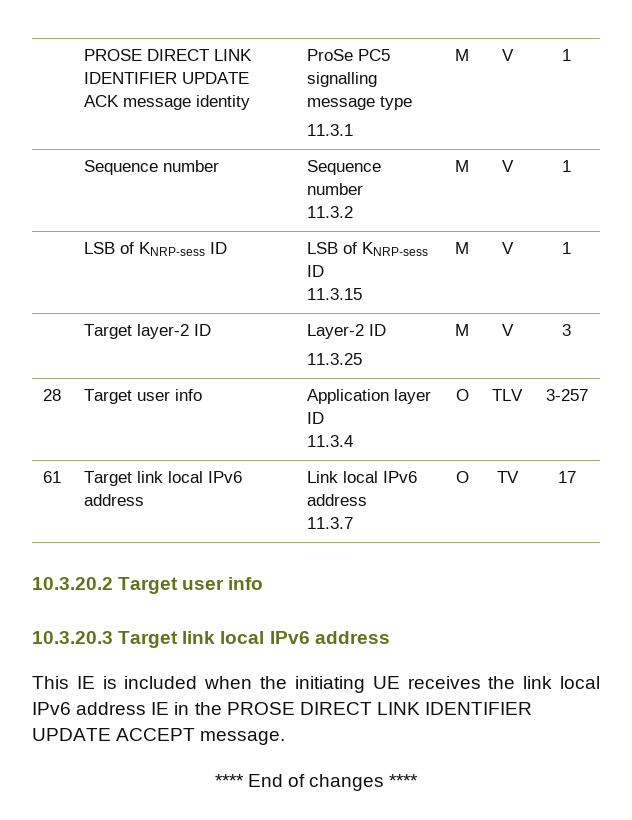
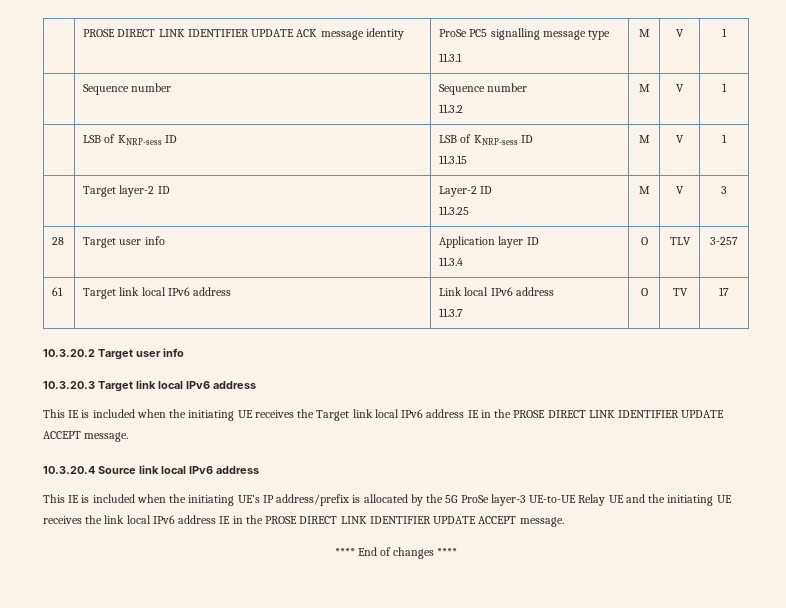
(516, 682) none -> [316,409,725,421] [43,431,129,442] [43,465,259,474] [43,494,732,506] [43,515,103,524] Target link local IPv6 address IE in the PROSE DIRECT LINK IDENTIFIER UPDATE ACCEPT message. // 10.3.20.4 Source link local IPv6 address // This IE is included when the initiating UE’s IP address/prefix is allocated by the 5G ProSe layer-3 UE-to-UE Relay UE and the initiating UE receives the

